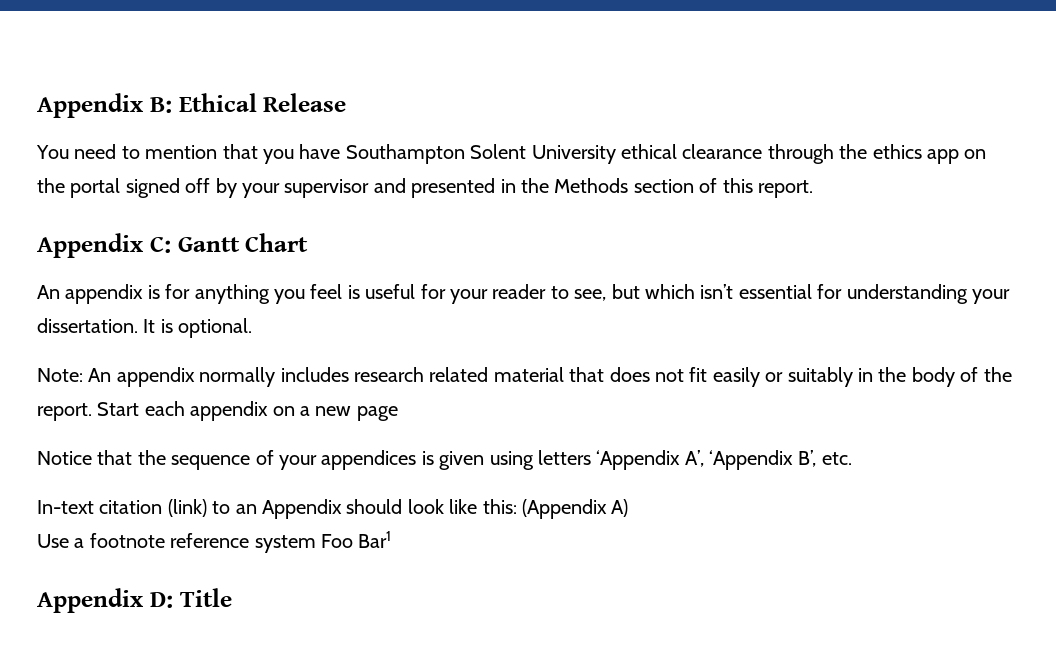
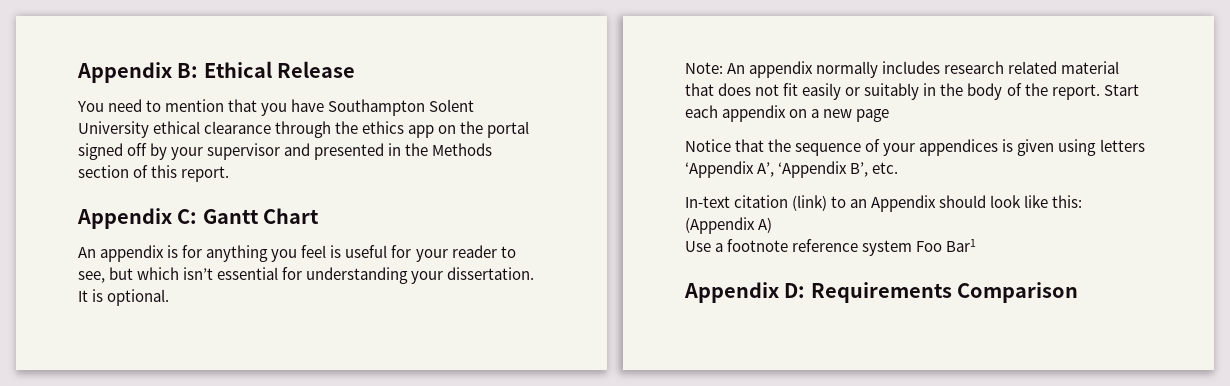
[179,588,232,607] Title -> [810,282,1079,303] Requirements Comparison

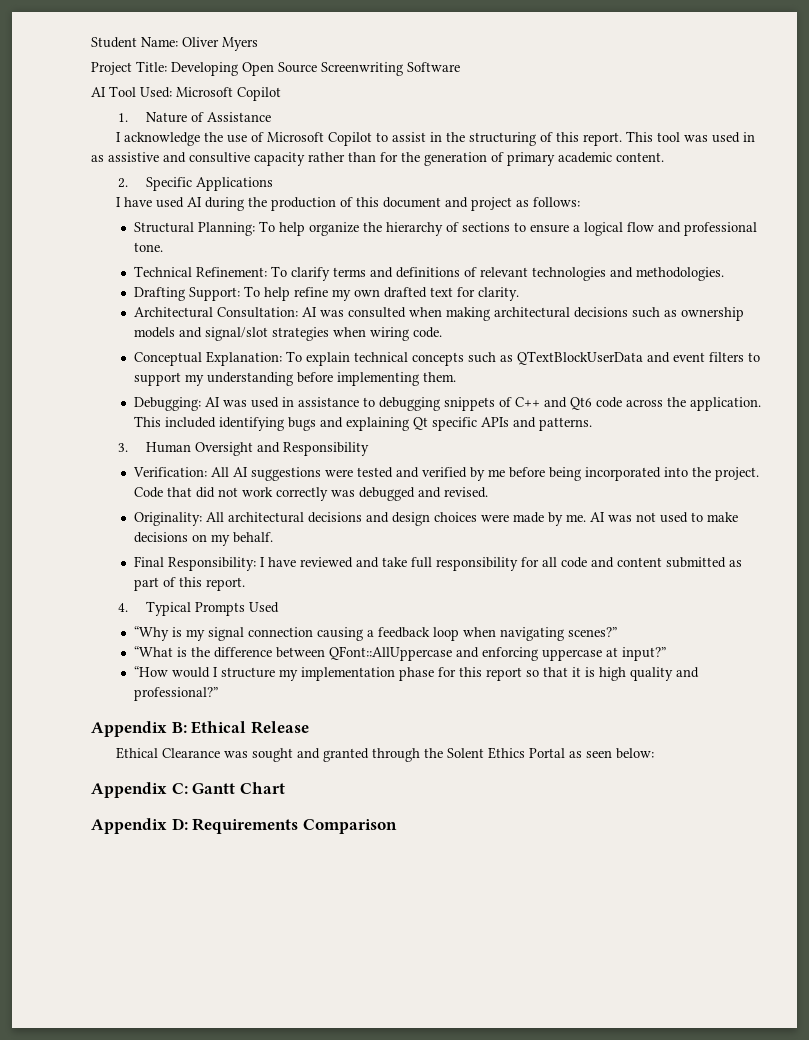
[77,61,356,83] [77,99,475,116] [78,121,530,138] [78,143,493,160] [78,165,230,182] [77,208,320,229] [78,245,516,262] [78,267,535,284] [78,289,170,306] [685,61,1120,78] [685,83,1139,100] [685,105,890,122] [685,139,1145,156] [685,161,899,178] [685,195,1083,212] [685,217,773,234] [685,239,977,256] Appendix B: Ethical Release // You need to mention that you have Southampton Solent University ethical clearance through the ethics app on the portal signed off by your supervisor and presented in the Methods section of this report. // Appendix C: Gantt Chart // An appendix is for anything you feel is useful for your reader to see, but which isn’t essential for understanding your dissertation. It is optional. // Note: An appendix normally includes research related material that does not fit easily or suitably in the body of the report. Start each appendix on a new page // Notice that the sequence of your appendices is given using letters ‘Appendix A’, ‘Appendix B’, etc. // In-text citation (link) to an Appendix should look like this: (Appendix A) // Use a footnote reference system Foo Bar1 -> [91,37,258,51] [91,61,460,76] [91,86,281,101] [118,112,271,123] [116,131,756,146] [91,152,664,166] [118,177,273,191] [116,197,581,211] [134,221,758,236] [134,242,164,252] [134,266,725,281] [134,286,520,301] [134,307,745,321] [134,327,443,341] [134,351,761,366] [134,372,457,386] [134,397,762,411] [134,416,593,431] [118,442,369,456] [133,467,760,481] [134,487,489,501] [134,512,739,526] [134,532,274,546] [134,556,743,571] [134,577,246,591] [118,601,279,616] [134,626,618,641] [134,646,667,661] [134,666,700,681] [134,687,219,701] [91,721,309,737] [116,747,655,762] [91,782,285,798] Student Name: Oliver Myers // Project Title: Developing Open Source Screenwriting Software // AI Tool Used: Microsoft Copilot // 1. Nature of Assistance // I acknowledge the use of Microsoft Copilot to assist in the structuring of this report. This tool was used in as assistive and consultive capacity rather than for the generation of primary academic content. // 2. Specific Applications // I have used AI during the production of this document and project as follows: // Structural Planning: To help organize the hierarchy of sections to ensure a logical flow and professional tone. // Technical Refinement: To clarify terms and definitions of relevant technologies and methodologies. // Drafting Support: To help refine my own drafted text for clarity. // Architectural Consultation: AI was consulted when making architectural decisions such as ownership models and signal/slot strategies when wiring code. // Conceptual Explanation: To explain technical concepts such as QTextBlockUserData and event filters to support my understanding before implementing them. // Debugging: AI was used in assistance to debugging snippets of C++ and Qt6 code across the application. This included identifying bugs and explaining Qt specific APIs and patterns. // 3. Human Oversight and Responsibility // Verification: All AI suggestions were tested and verified by me before being incorporated into the project. Code that did not work correctly was debugged and revised. // Originality: All architectural decisions and design choices were made by me. AI was not used to make decisions on my behalf. // Final Responsibility: I have reviewed and take full responsibility for all code and content submitted as part of this report. // 4. Typical Prompts Used // “Why is my signal connection causing a feedback loop when navigating scenes?” // “What is the difference between QFont::AllUppercase and enforcing uppercase at input?” // “How would I structure my implementation phase for this report so that it is high quality and professional?” // Appendix B: Ethical Release // Ethical Clearance was sought and granted through the Solent Ethics Portal as seen below: // Appendix C: Gantt Chart

